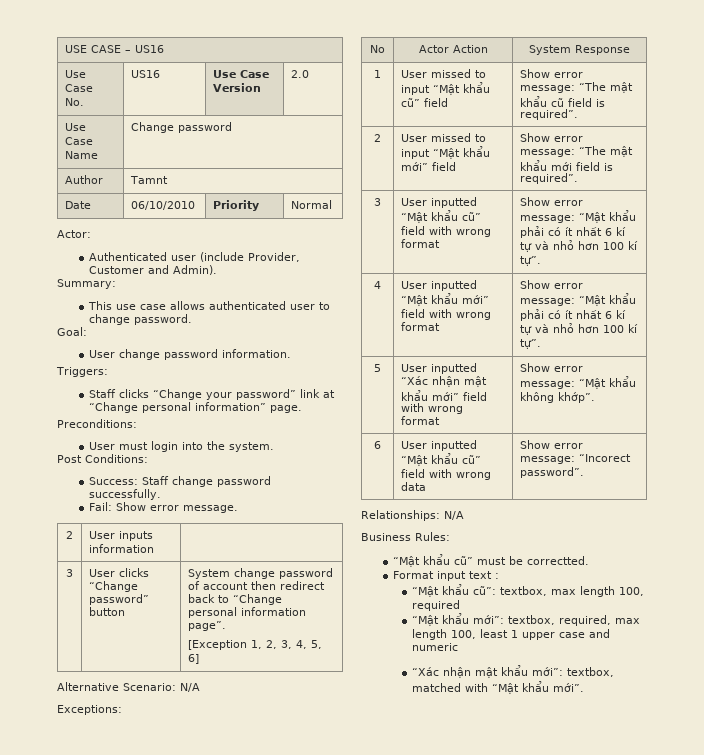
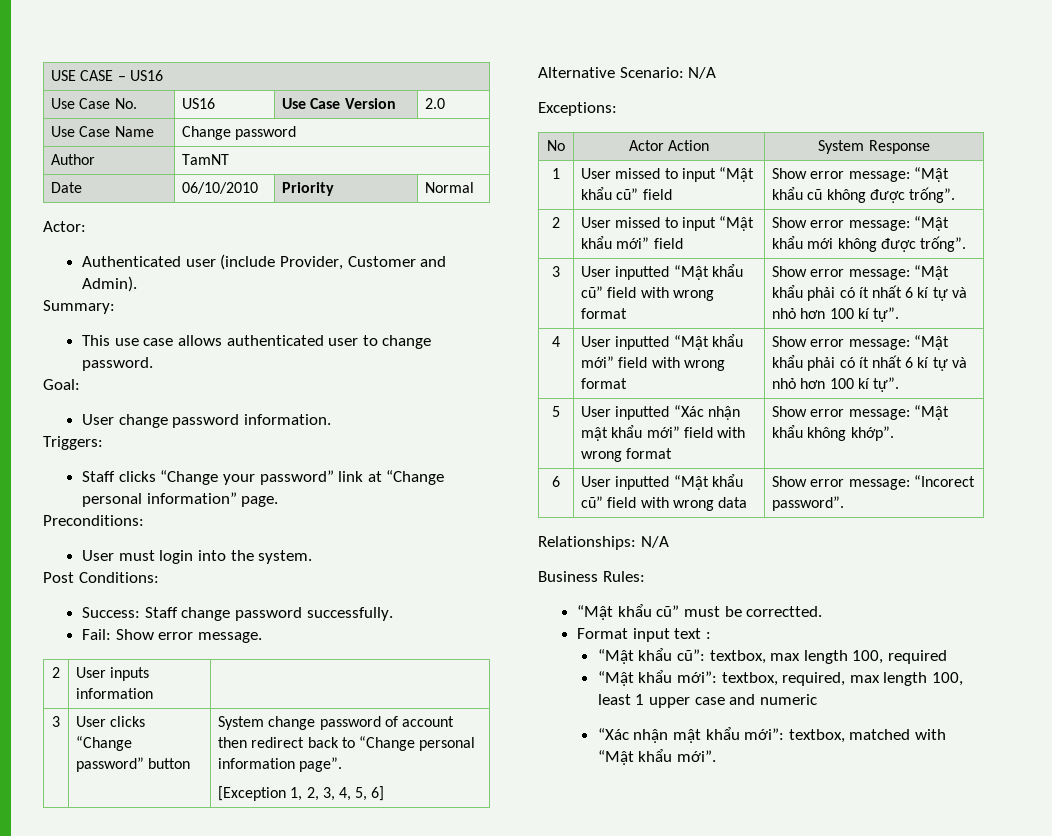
[130,176,169,184] Tamnt -> [182,154,230,165] TamNT
[579,82,634,94] [520,96,606,107] [520,109,579,120] “The mật khẩu cũ field is required”. -> [913,167,949,182] [772,187,956,203] “Mật khẩu cũ không được trống”.
[579,146,634,158] [520,160,614,171] [520,173,579,184] “The mật khẩu mới field is required”. -> [913,216,949,231] [772,236,967,252] “Mật khẩu mới không được trống”.

